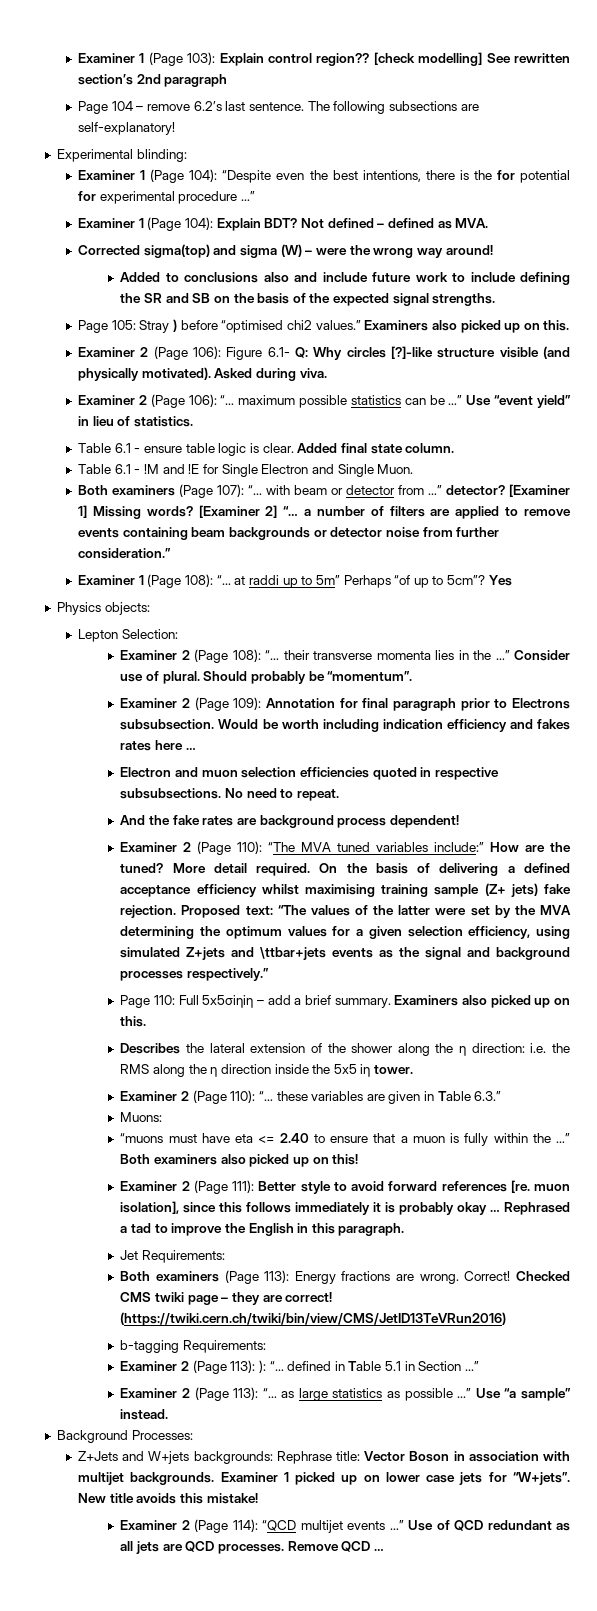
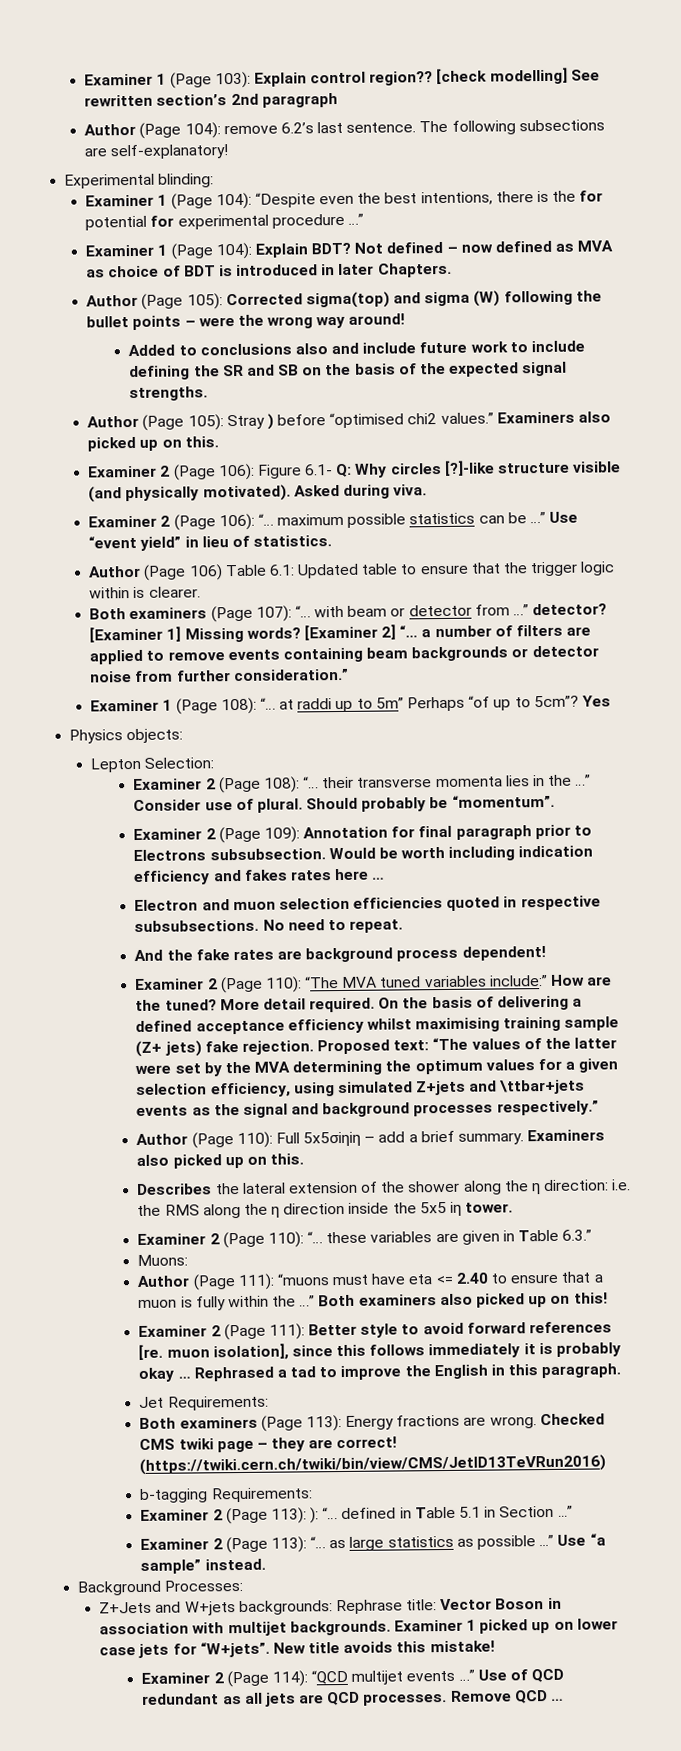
[78,101,144,114] Page 104 – -> [84,122,221,139] Author (Page 104):
(385, 225) none -> [460,244,493,253] now
[455,218,489,228] MVA. // -> [577,240,614,252] [86,262,452,278] [86,293,223,310] MVA as choice of BDT is introduced in later Chapters. // Author (Page 105):
(302, 250) none -> [503,290,602,306] [86,315,182,331] following the bullet points
[78,320,136,333] Page 105: -> [87,414,224,431] Author (Page 105):
[78,443,455,456] [78,464,414,477] Table 6.1 - ensure table logic is clear. Added final state column. // Table 6.1 - !M and !E for Single Electron and Single Muon. -> [88,561,616,581] [89,586,201,599] Author (Page 106) Table 6.1: Updated table to ensure that the trigger logic within is clearer.
[120,995,175,1008] Page 110: -> [136,1131,273,1149] Author (Page 110):
(163, 1117) none -> [137,1273,275,1291] Author (Page 111):
[464,1271,511,1281] Correct! -> (537, 1422) none

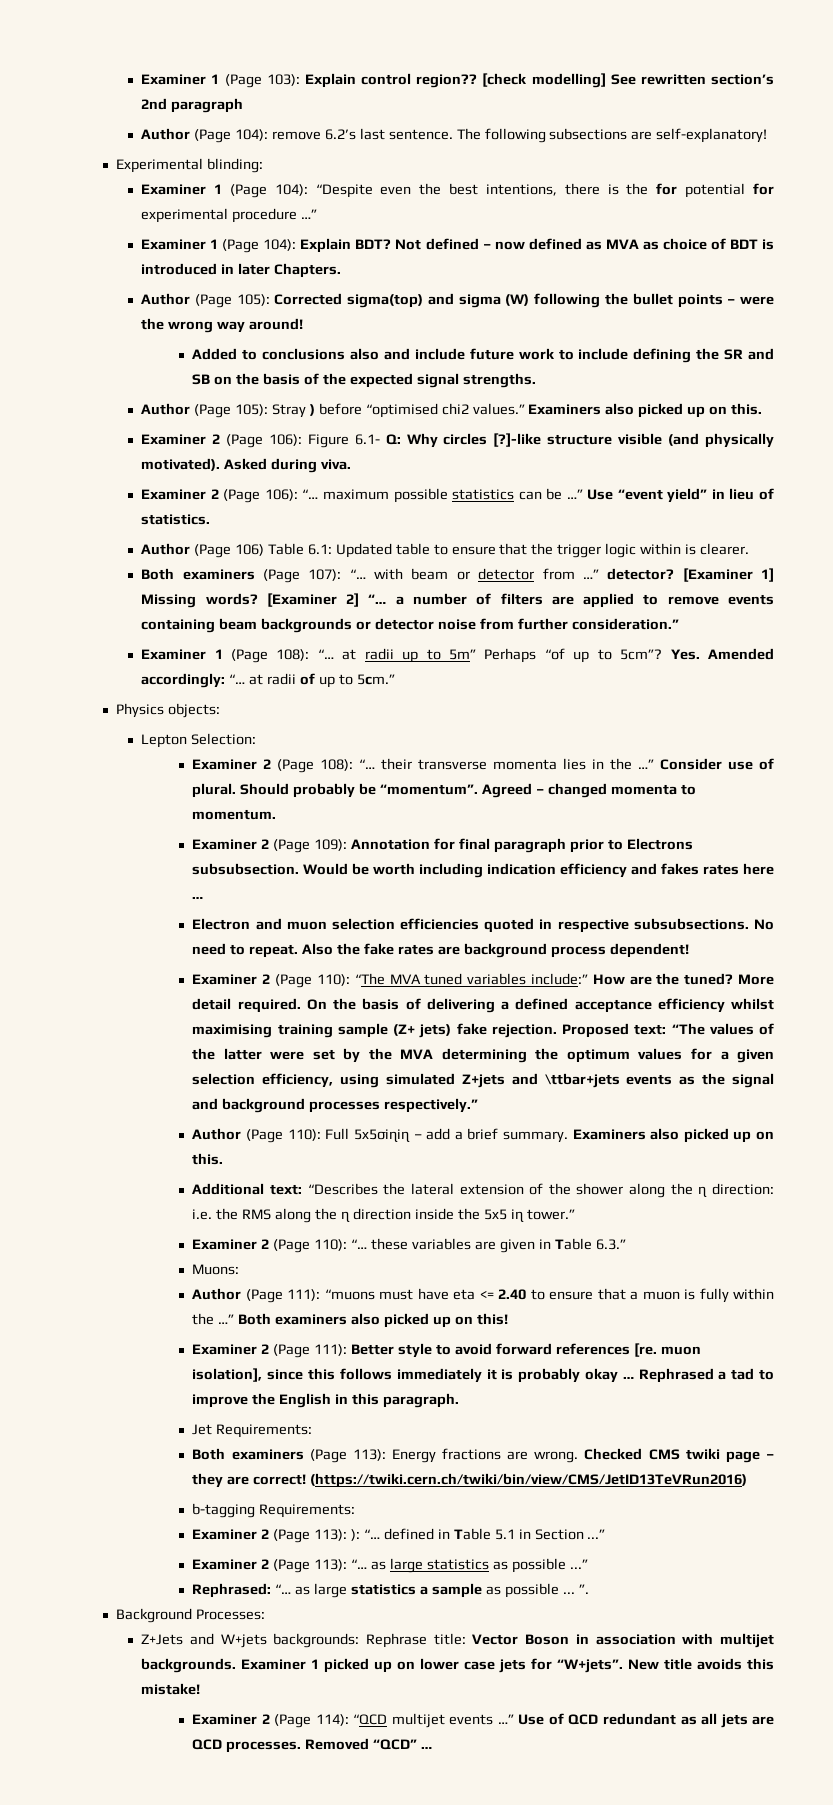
[297,698,333,710] raddi -> [364,648,394,660] radii
[581,695,611,707] Yes -> [670,648,774,660] [141,673,395,688] Yes. Amended accordingly: “… at radii of up to 5cm.”
(555, 801) none -> [482,783,696,798] [192,809,277,820] Agreed – changed momenta to momentum.
[134,949,164,962] // And -> [302,943,334,955] Also
[137,1183,213,1196] Describes -> [192,1183,378,1195] Additional text: “Describes
[465,1202,514,1213] tower. -> [526,1209,575,1220] tower.”
[557,1533,606,1546] [140,1558,266,1574] Use “a sample” instead. -> [192,1583,589,1598] // Rephrased: “… as large statistics a sample as possible ... ”.
[449,1690,548,1704] Remove QCD -> [305,1738,418,1750] Removed “QCD”

